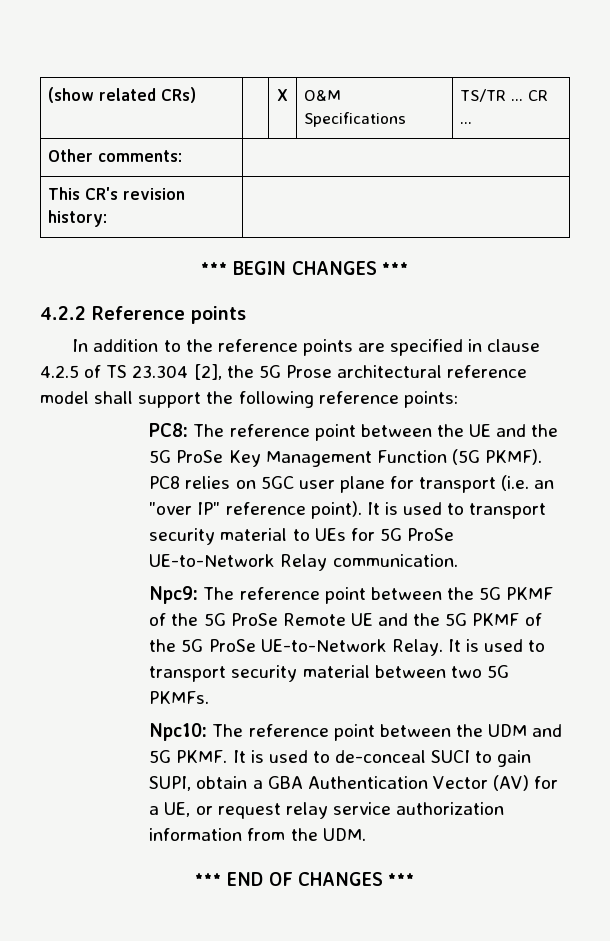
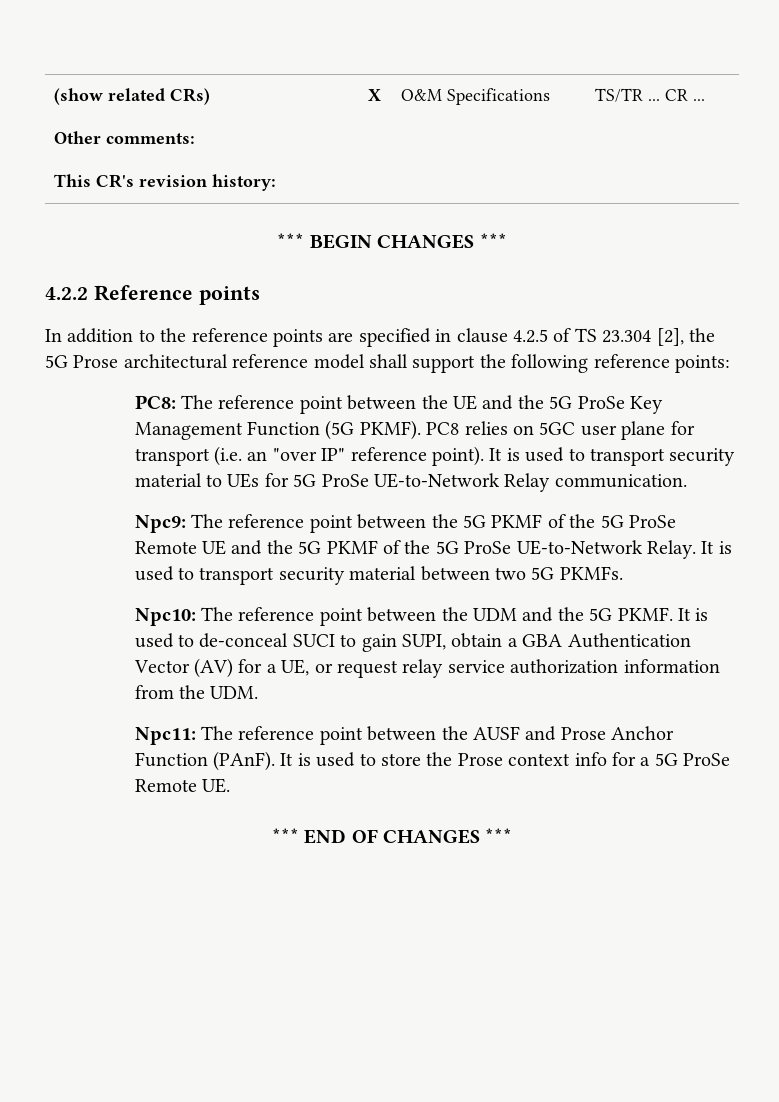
(563, 730) none -> [557,607,584,621] the
(366, 834) none -> [134,726,675,745] [134,751,731,771] [134,778,231,793] // Npc11: The reference point between the AUSF and Prose Anchor Function (PAnF). It is used to store the Prose context info for a 5G ProSe Remote UE.

